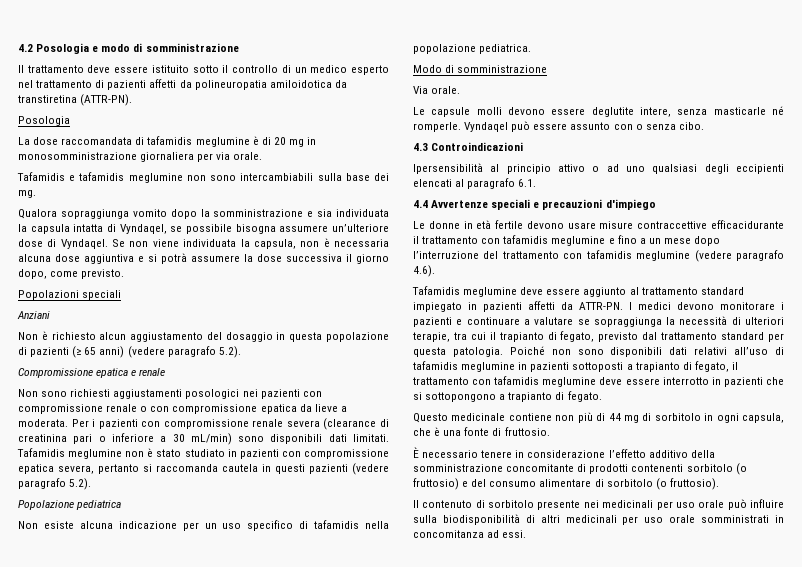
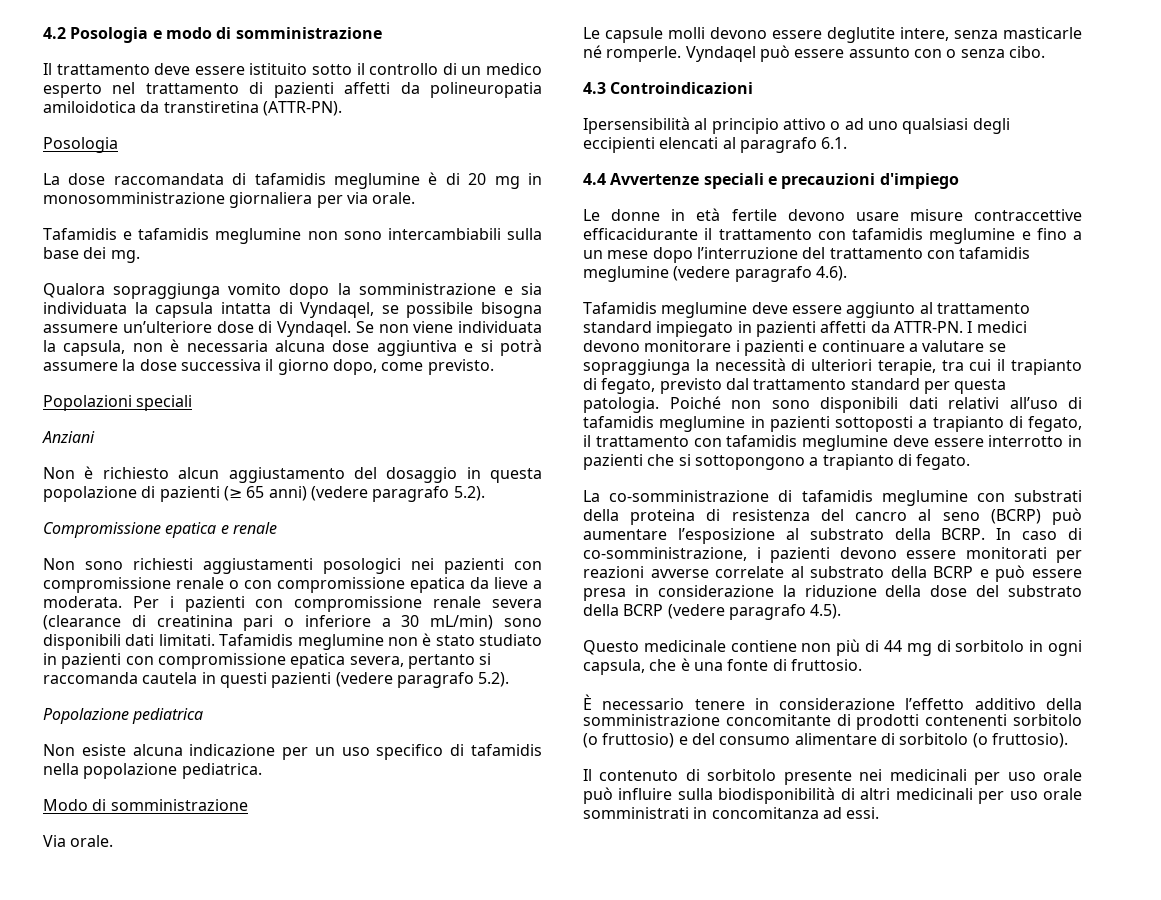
(602, 396) none -> [583,490,1082,506] [583,508,1082,525] [583,528,1082,544] [583,547,1082,563] [583,565,1082,582] [583,585,1082,601] [583,604,842,620] // La co-somministrazione di tafamidis meglumine con substrati della proteina di resistenza del cancro al seno (BCRP) può aumentare l’esposizione al substrato della BCRP. In caso di co-somministrazione, i pazienti devono essere monitorati per reazioni avverse correlate al substrato della BCRP e può essere presa in considerazione la riduzione della dose del substrato della BCRP (vedere paragrafo 4.5).

